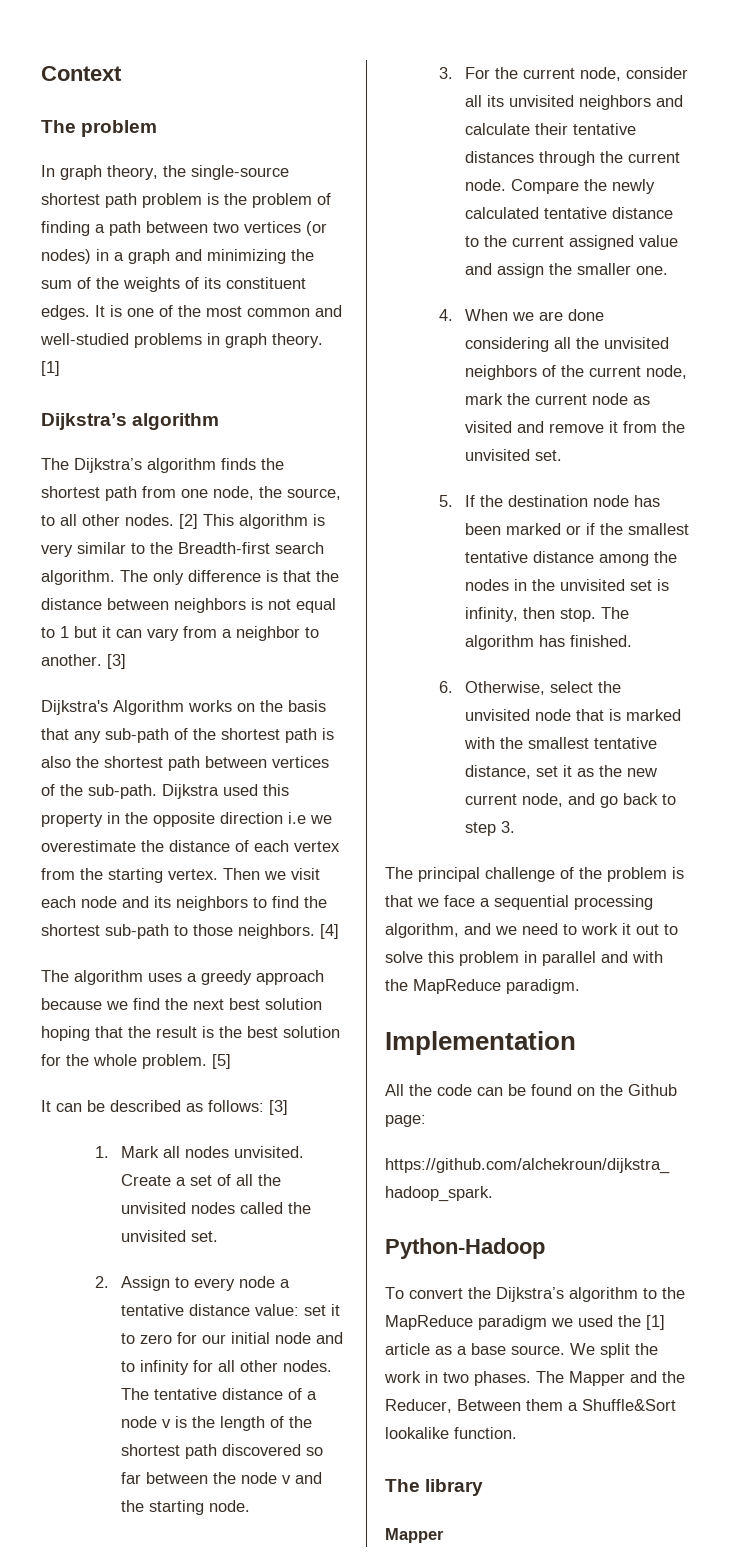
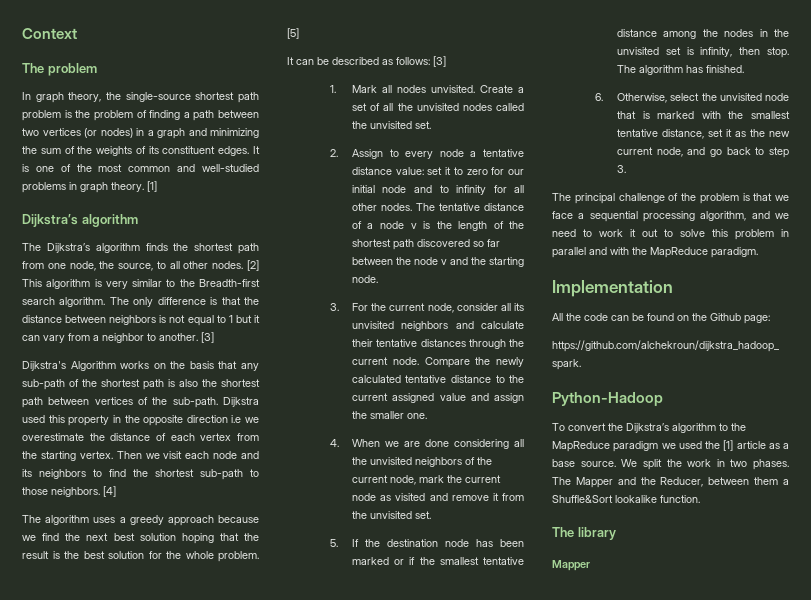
[457,1399,521,1411] Between -> [708,477,750,485] between

